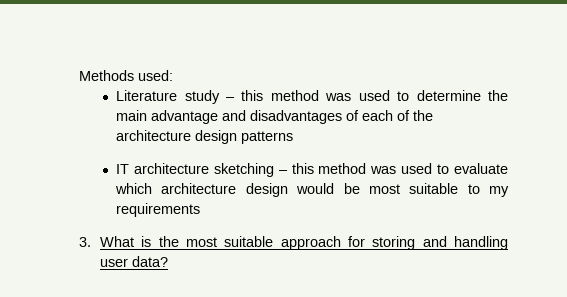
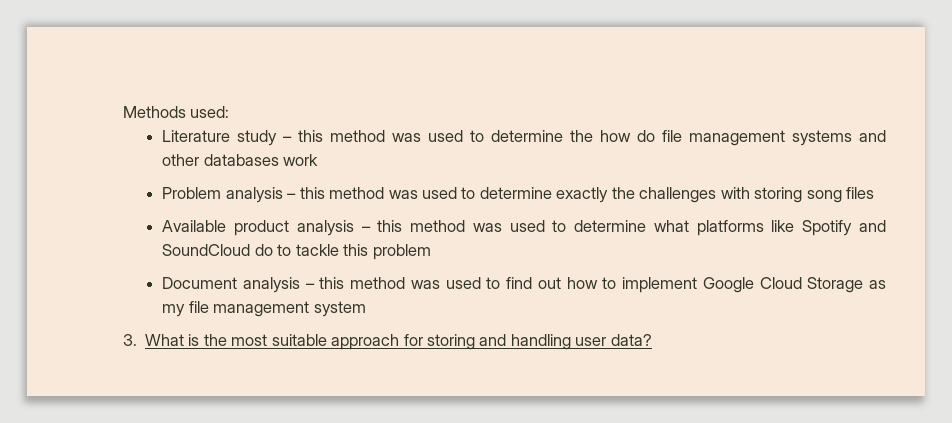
[116,110,434,124] [116,130,294,144] [116,163,508,177] [115,183,510,197] [116,203,201,217] main advantage and disadvantages of each of the architecture design patterns // IT architecture sketching – this method was used to evaluate which architecture design would be most suitable to my requirements -> [600,130,886,146] [162,154,319,166] [162,187,875,203] [162,220,887,236] [162,244,431,260] [162,277,887,293] [162,301,366,317] how do file management systems and other databases work // Problem analysis – this method was used to determine exactly the challenges with storing song files // Available product analysis – this method was used to determine what platforms like Spotify and SoundCloud do to tackle this problem // Document analysis – this method was used to find out how to implement Google Cloud Storage as my file management system

